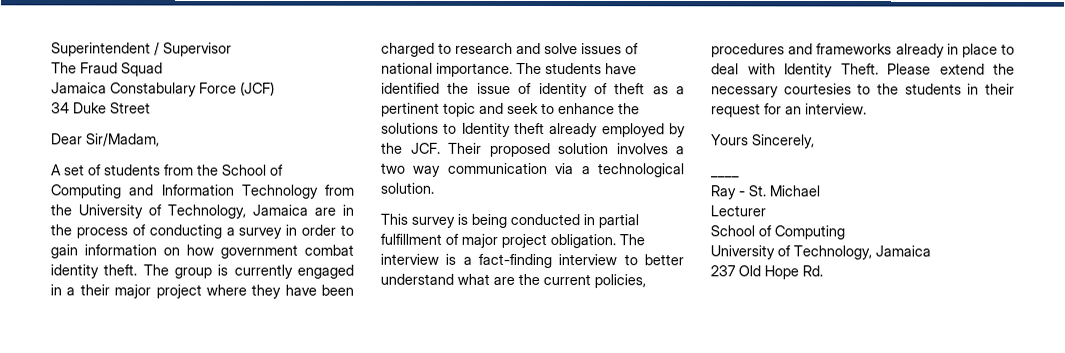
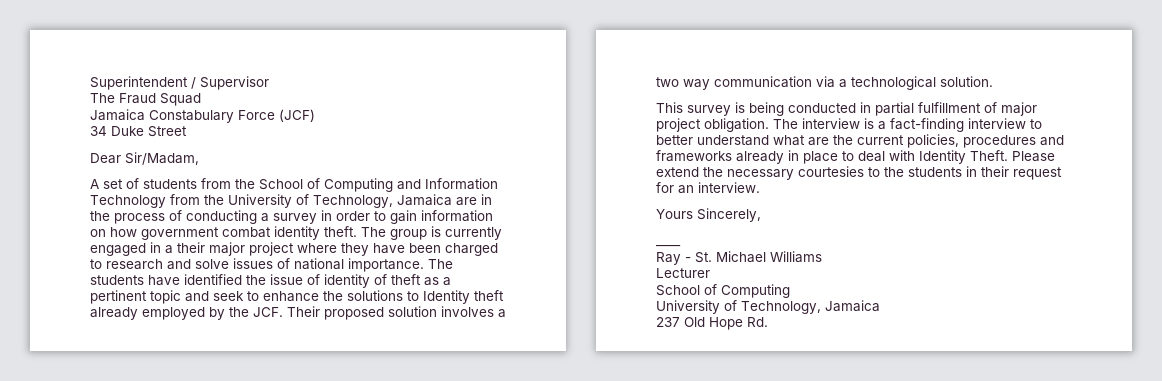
(820, 191) none -> [770,251,822,263] Williams

